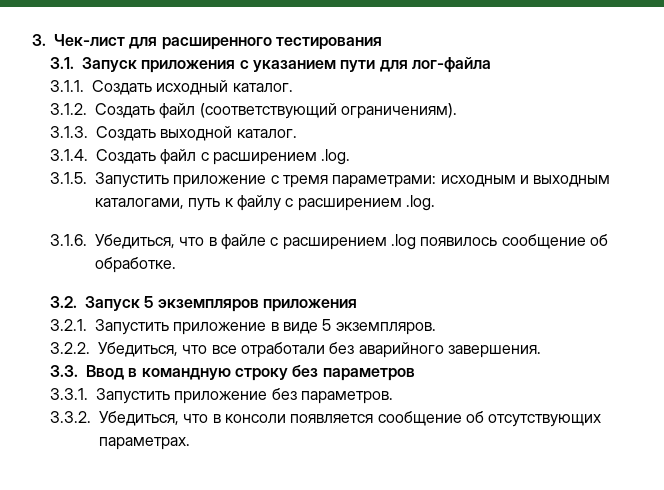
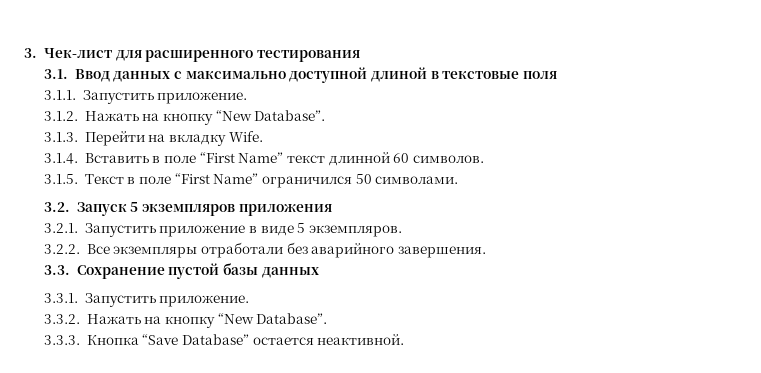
[82,57,491,73] [50,80,293,95] [50,103,457,119] [50,126,297,141] [50,149,351,165] [50,172,611,188] [95,195,435,211] [50,234,608,250] [95,257,177,273] Запуск приложения с указанием пути для лог-файла // 3.1.1. Создать исходный каталог. // 3.1.2. Создать файл (соответствующий ограничениям). // 3.1.3. Создать выходной каталог. // 3.1.4. Создать файл с расширением .log. // 3.1.5. Запустить приложение с тремя параметрами: исходным и выходным каталогами, путь к файлу с расширением .log. // 3.1.6. Убедиться, что в файле с расширением .log появилось сообщение об обработке. -> [74,67,557,83] [43,90,248,104] [43,110,326,125] [43,131,263,146] [43,152,484,166] [43,173,459,188] Ввод данных с максимально доступной длиной в текстовые поля // 3.1.1. Запустить приложение. // 3.1.2. Нажать на кнопку “New Database”. // 3.1.3. Перейти на вкладку Wife. // 3.1.4. Вставить в поле “First Name” текст длинной 60 символов. // 3.1.5. Текст в поле “First Name” ограничился 50 символами.
[98,342,237,357] Убедиться, что все -> [86,244,198,258] Все экземпляры
[86,365,415,381] [50,388,393,404] [50,411,602,427] [99,437,191,450] Ввод в командную строку без параметров // 3.3.1. Запустить приложение без параметров. // 3.3.2. Убедиться, что в консоли появляется сообщение об отсутствующих параметрах. -> [76,263,319,279] [43,293,250,307] [43,313,328,328] [43,334,405,345] Сохранение пустой базы данных // 3.3.1. Запустить приложение. // 3.3.2. Нажать на кнопку “New Database”. // 3.3.3. Кнопка “Save Database” остается неактивной.

